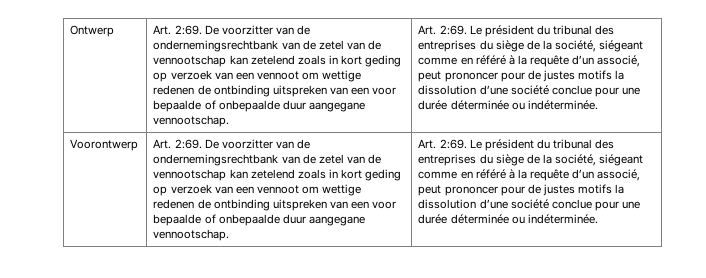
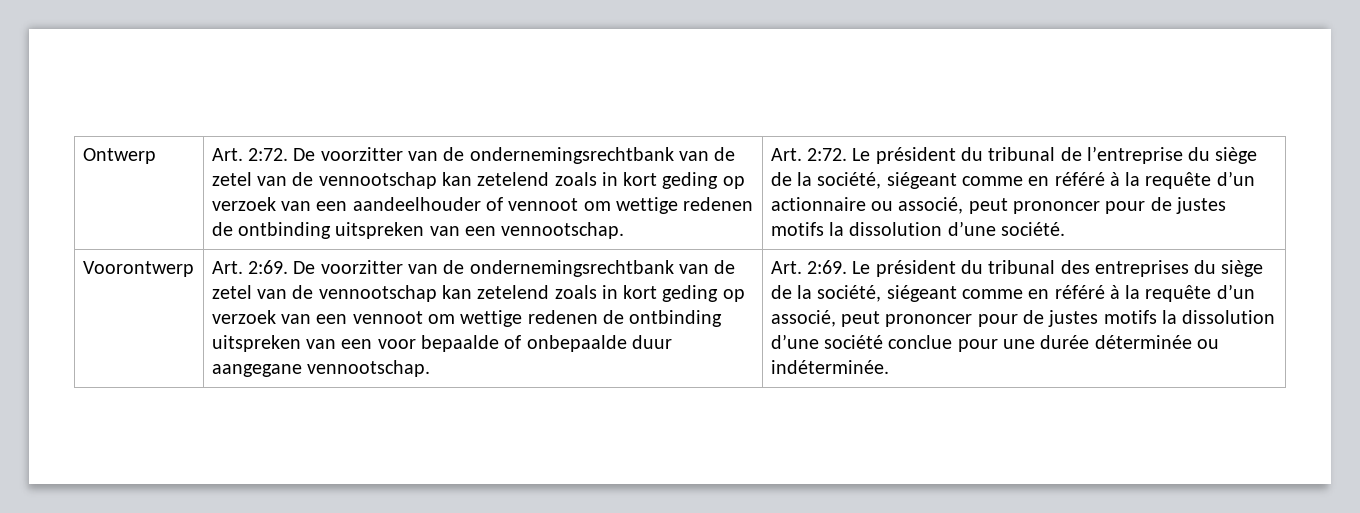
[174,25,202,35] 2:69. -> [248,148,289,161] 2:72.
[256,70,362,82] [153,85,397,97] [153,100,365,112] [153,115,230,127] [418,25,615,37] [418,40,477,52] vennoot om wettige redenen de ontbinding uitspreken van een voor bepaalde of onbepaalde duur aangegane vennootschap. | Art. 2:69. Le président du tribunal des entreprises -> [352,197,754,214] [211,222,625,239] [770,146,1183,164] aandeelhouder of vennoot om wettige redenen de ontbinding uitspreken van een vennootschap. | Art. 2:72. Le président du tribunal de l’entreprise
(595, 60) none -> [770,197,894,211] actionnaire ou
[510,85,640,97] [418,100,598,110] société conclue pour une durée déterminée ou indéterminée. -> [1000,222,1065,236] société.

